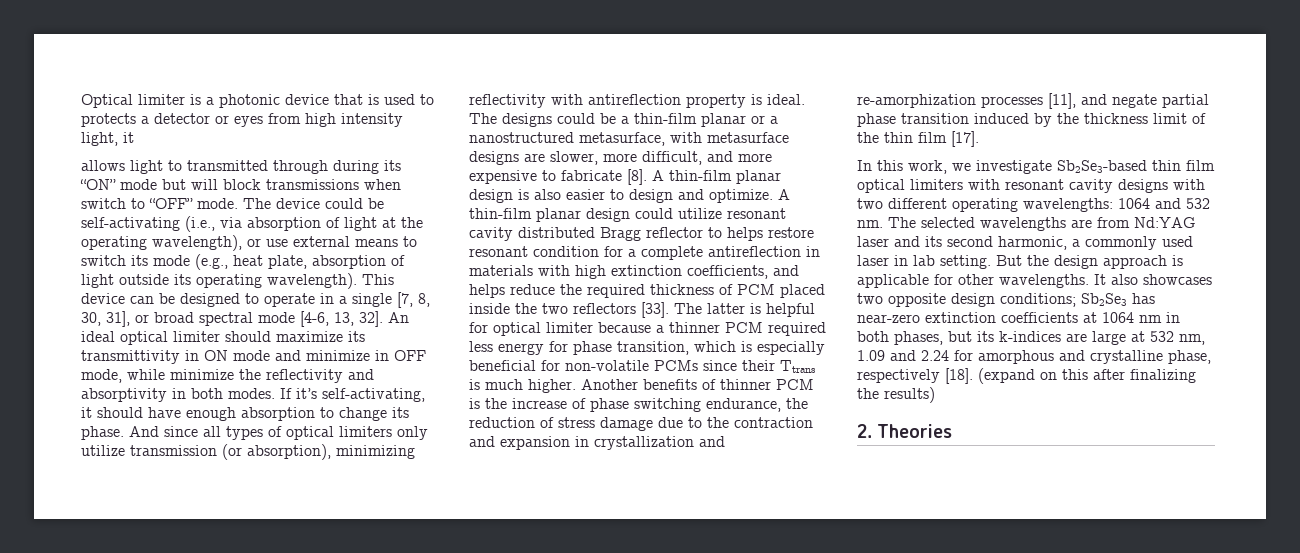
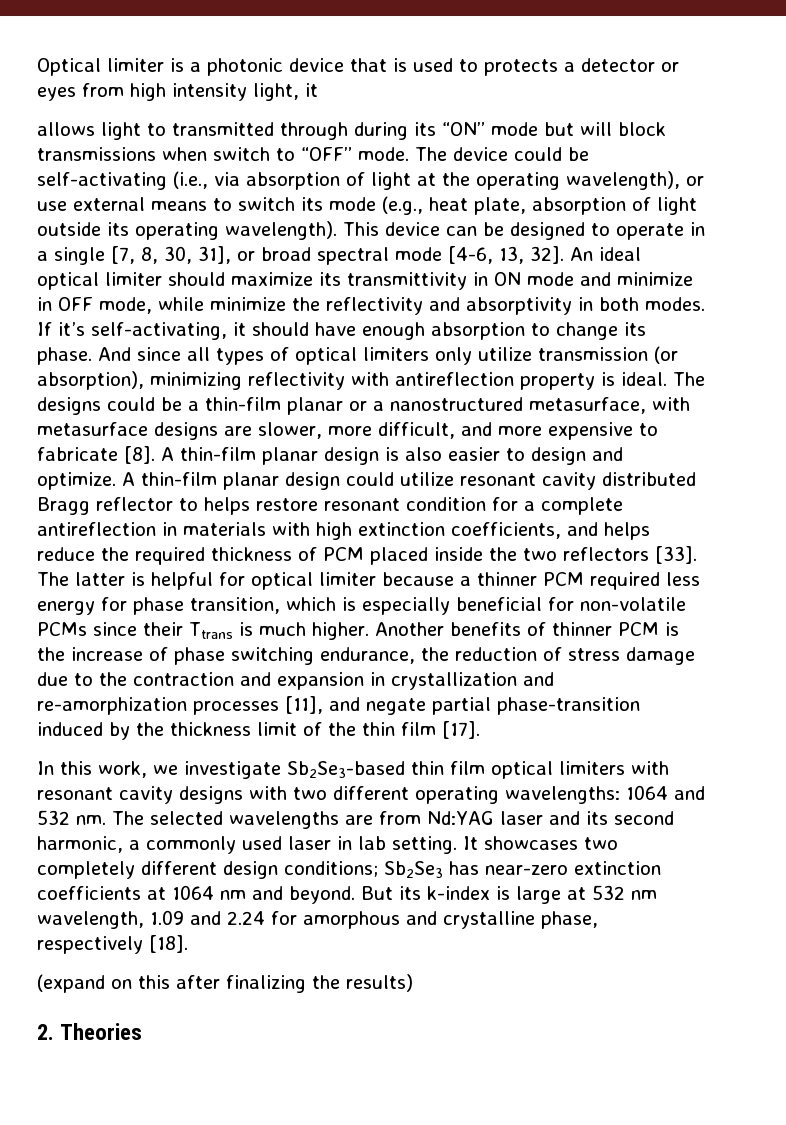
[857,113,969,127] phase transition -> [497,697,640,715] phase-transition
[996,255,1183,269] [857,274,1212,288] [857,293,946,307] But the design approach is applicable for other wavelengths. It also showcases two opposite -> [463,836,618,850] [37,861,217,879] It showcases two completely different
[1166,312,1180,323] [857,331,1087,345] in both phases, but its k-indices are -> [252,886,510,904] and beyond. But its k-index is
[1179,334,1205,345] nm, -> [631,890,657,900] [37,911,144,929] nm wavelength,
(973, 376) none -> (188, 944) //

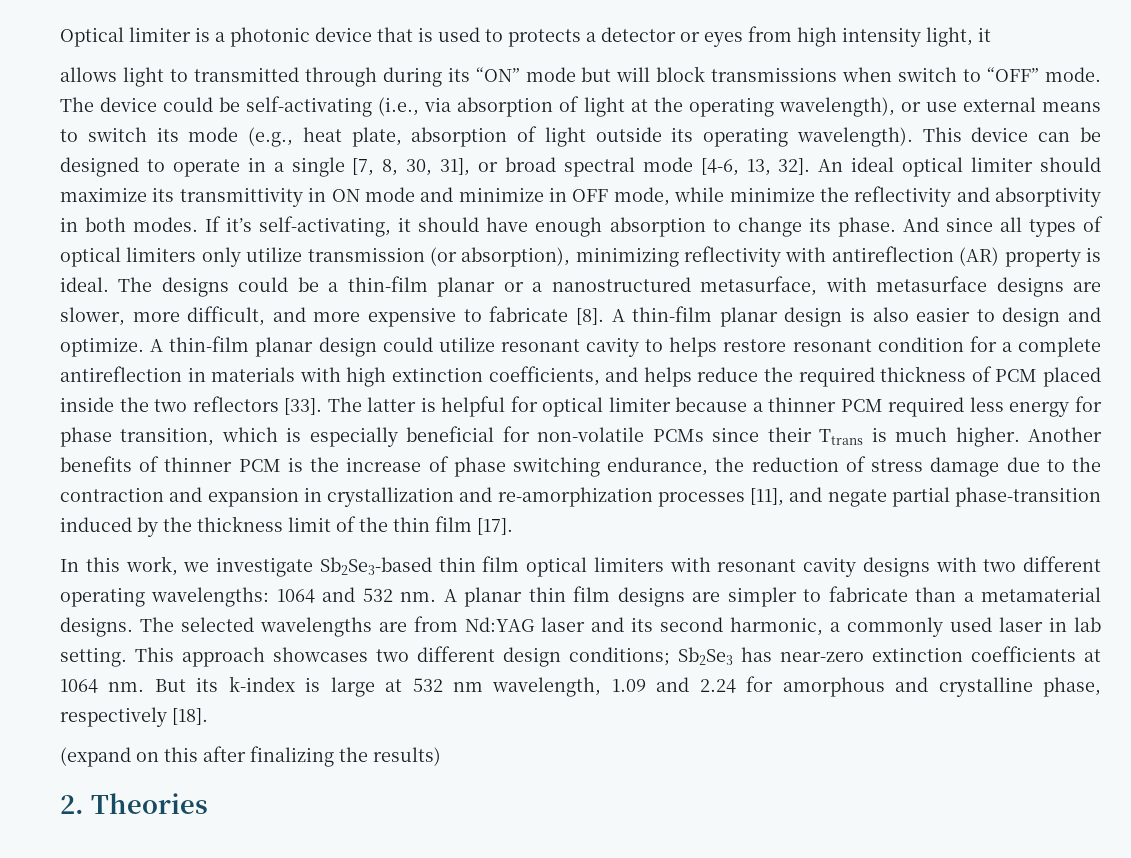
(514, 379) none -> [959,247,1000,266] (AR)
[602,472,696,486] [37,497,173,515] distributed Bragg reflector -> (639, 347) none
(106, 820) none -> [443,586,1102,607] [60,617,133,637] A planar thin film designs are simpler to fabricate than a metamaterial designs.
[463,836,478,850] It -> [135,647,265,667] This approach
[37,861,135,879] completely -> (409, 655) none
[220,886,355,904] nm and beyond. -> [108,682,145,692] nm.

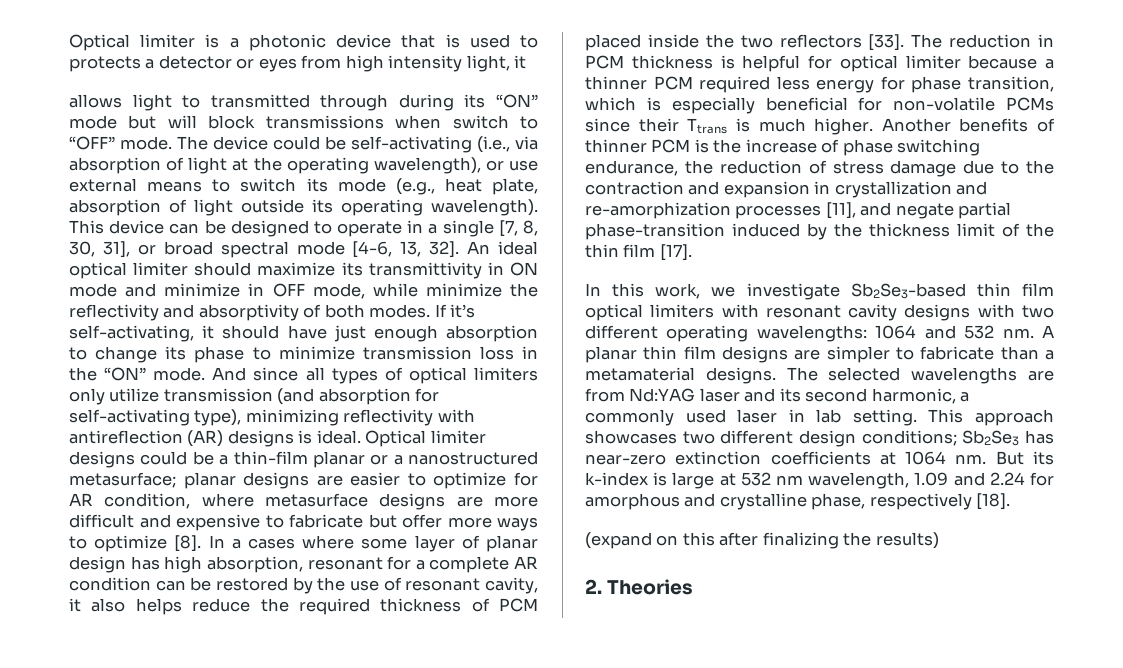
[60,217,78,232] in -> [303,304,322,318] of
(529, 224) none -> [333,325,366,342] just
[837,217,896,237] phase. -> [194,346,538,363] [69,367,206,381] phase to minimize transmission loss in the “ON” mode.
[429,247,571,267] (or absorption), -> [277,388,440,405] [69,409,242,426] (and absorption for self-activating type),
[1004,249,1081,267] property -> [227,430,294,447] designs
[118,277,153,292] The -> [365,430,486,447] Optical limiter
[700,276,1101,297] [60,306,1101,327] [60,336,1101,357] [60,366,639,387] metasurface, with metasurface designs are slower, more difficult, and more expensive to fabricate [8]. A thin-film planar design is also easier to design and optimize. A thin-film planar design could utilize resonant cavity to helps restore resonant condition for a complete antireflection in materials with high extinction coefficients, and -> [69,472,538,489] [69,493,538,510] [69,514,538,531] [69,535,538,552] [69,556,538,573] [69,577,538,594] [69,598,126,612] metasurface; planar designs are easier to optimize for AR condition, where metasurface designs are more difficult and expensive to fabricate but offer more ways to optimize [8]. In a cases where some layer of planar design has high absorption, resonant for a complete AR condition can be restored by the use of resonant cavity, it also
[367,397,417,412] latter -> [949,34,1054,48] [585,55,713,69] reduction in PCM thickness

